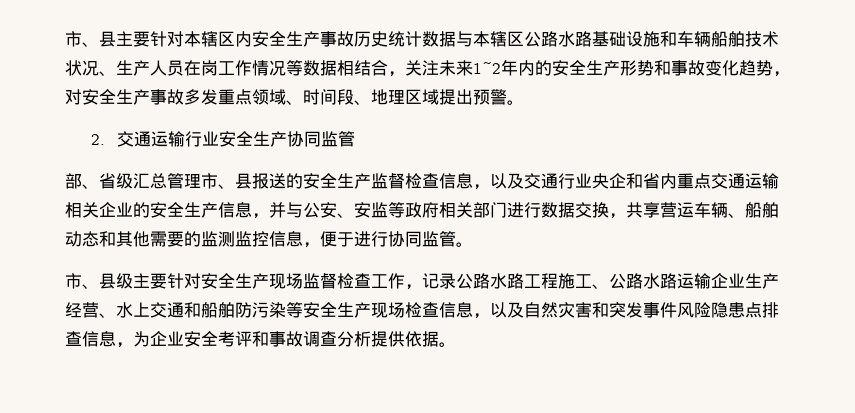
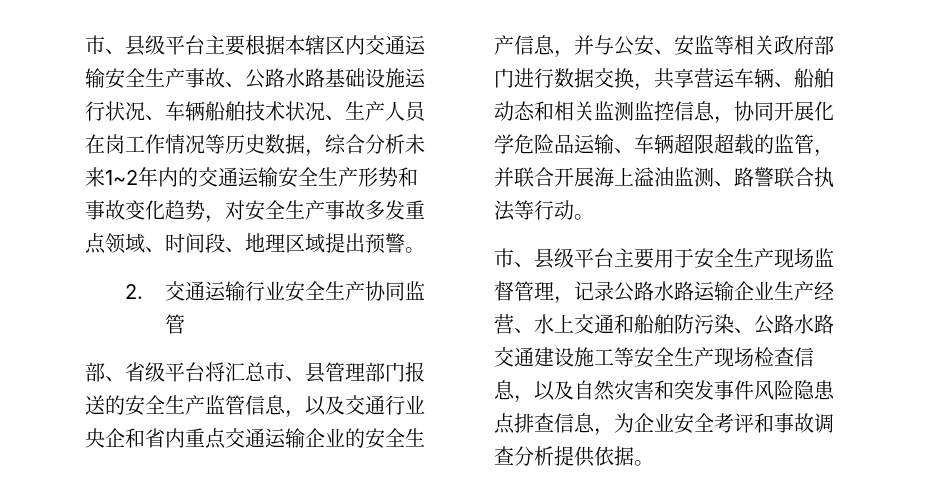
[65,31,524,47] 市、县主要针对本辖区内安全生产事故历史统计数据与本辖区 -> [85,35,426,56] [85,68,245,89] 市、县级平台主要根据本辖区内交通运输安全生产事故、
[660,31,677,47] 和 -> [405,68,426,88] [85,101,165,121] 运行状况、
[303,60,439,77] 数据相结合，关注 -> [225,134,405,157] 历史数据，综合分析
(552, 68) none -> [198,167,278,187] 交通运输
[133,173,252,189] 汇总管理市、县 -> [165,362,405,383] 平台将汇总市、县管理部门
[388,173,439,189] 督检查 -> [225,395,245,415] 管
[65,202,99,218] 相关 -> (305, 438) none
[405,202,473,218] 政府相关 -> [734,35,814,55] 相关政府
[116,231,201,247] 其他需要的 -> [554,101,594,121] 相关
[320,231,456,247] 便于进行协同监管 -> [734,101,834,121] [494,134,834,157] [494,167,834,188] [494,200,574,221] 协同开展化学危险品运输、车辆超限超载的监管，并联合开展海上溢油监测、路警联合执法等行动
[133,273,201,289] 主要针对 -> [574,248,694,269] 平台主要用于
[337,273,405,289] 检查工作 -> [514,281,554,301] 管理
[524,273,677,289] 工程施工、公路水路 -> (694, 291) none
(286, 310) none -> [734,314,834,335] [494,347,614,367] 、公路水路交通建设施工

